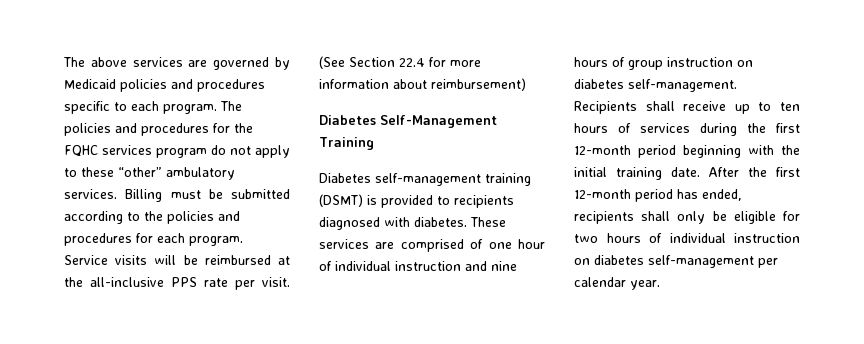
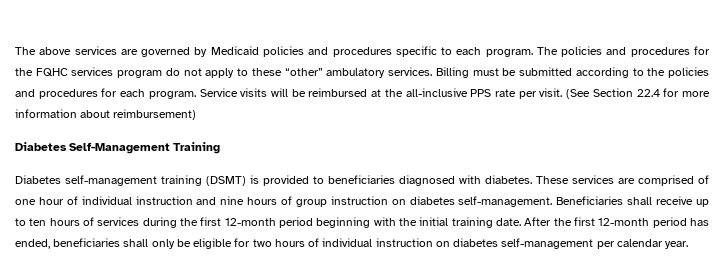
[454,195,514,208] recipients -> [328,175,395,184] beneficiaries
[574,101,637,114] Recipients -> [556,196,624,205] Beneficiaries
[574,211,634,224] recipients -> [53,238,121,247] beneficiaries

